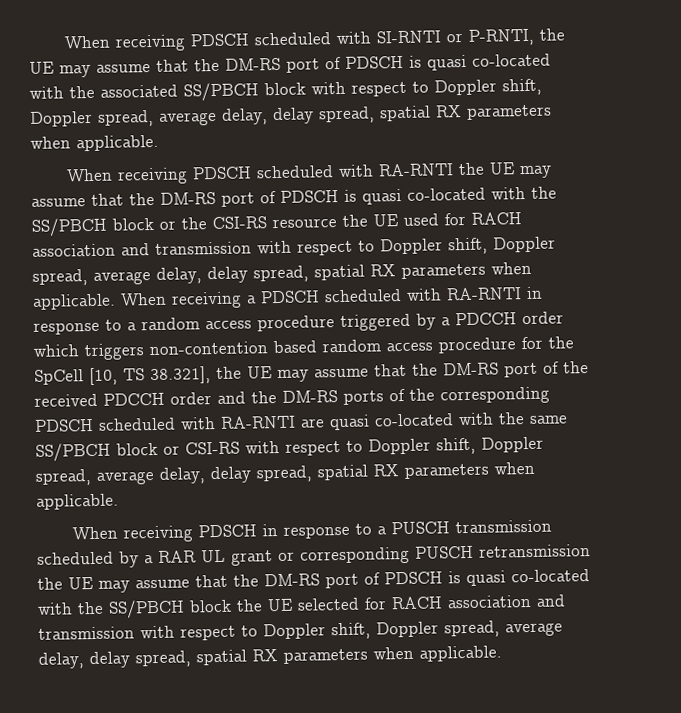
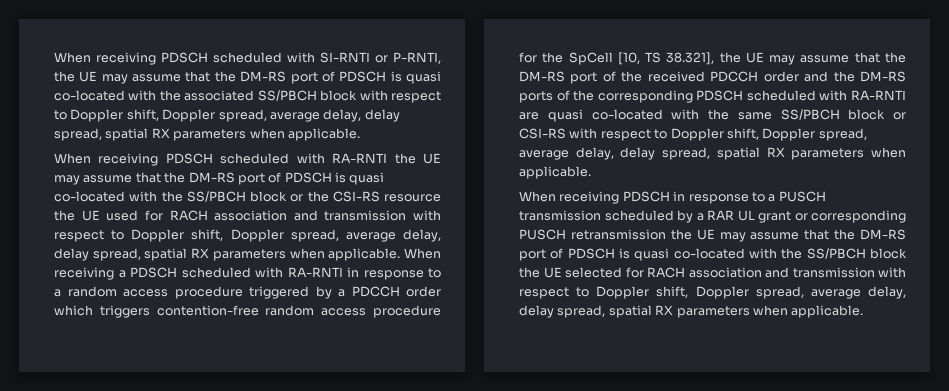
[149,340,317,356] non-contention based -> [156,305,259,316] contention-free

